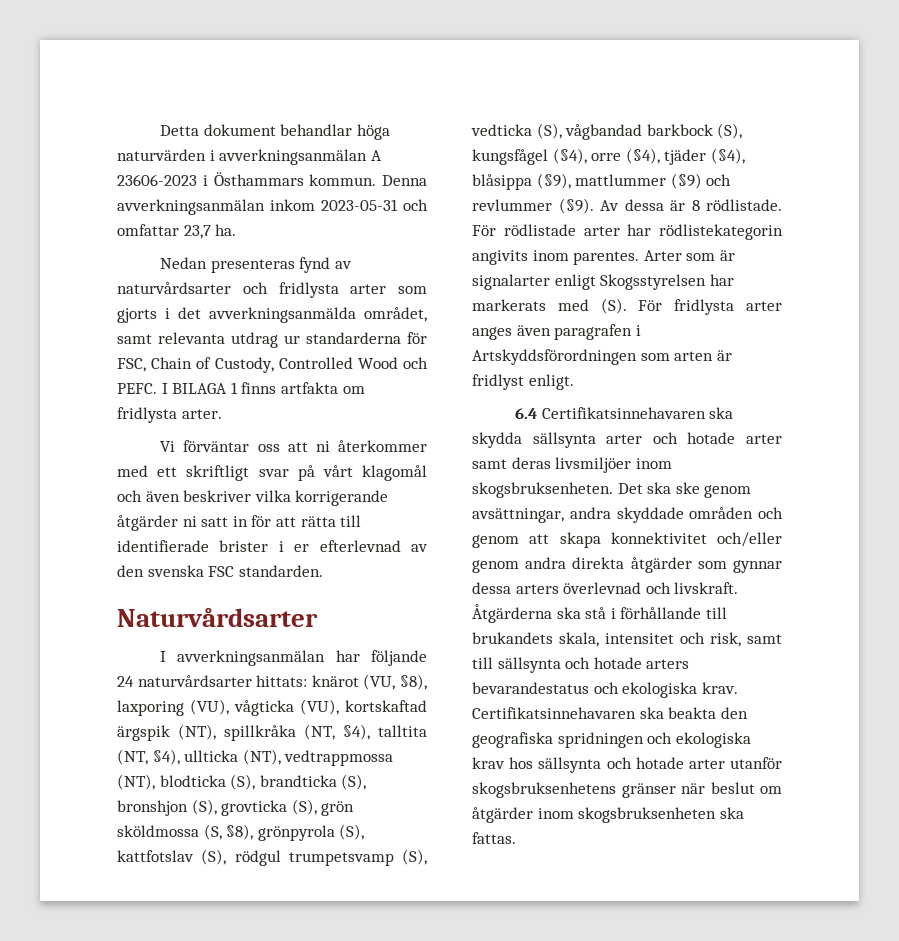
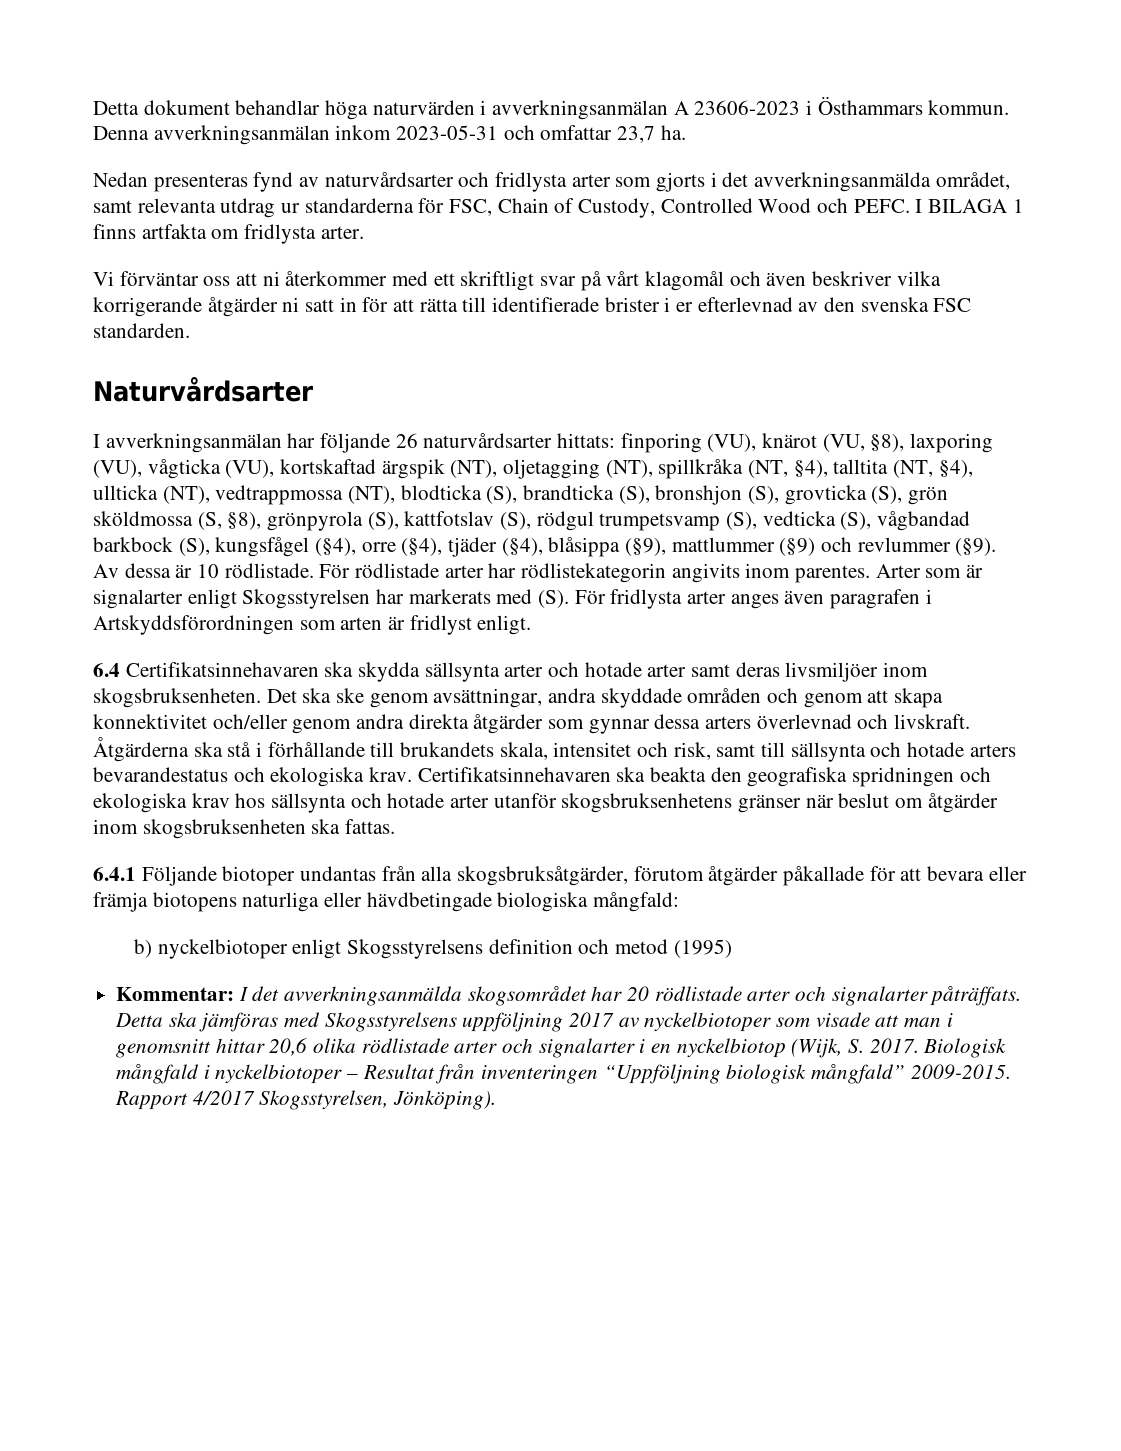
[117,676,134,687] 24 -> [395,433,418,448] 26
(308, 681) none -> [620,433,757,453] finporing (VU),
(216, 732) none -> [503,459,653,479] oljetagging (NT),
[691,200,700,211] 8 -> [197,564,220,578] 10
(516, 838) none -> [93,866,1027,886] [93,892,680,912] [133,939,732,959] [116,986,1022,1006] [115,1012,953,1032] [116,1038,1007,1058] [116,1064,1011,1084] [115,1090,497,1110] // 6.4.1 Följande biotoper undantas från alla skogsbruksåtgärder, förutom åtgärder påkallade för att bevara eller främja biotopens naturliga eller hävdbetingade biologiska mångfald: // b) nyckelbiotoper enligt Skogsstyrelsens definition och metod (1995) // Kommentar: I det avverkningsanmälda skogsområdet har 20 rödlistade arter och signalarter påträffats. Detta ska jämföras med Skogsstyrelsens uppföljning 2017 av nyckelbiotoper som visade att man i genomsnitt hittar 20,6 olika rödlistade arter och signalarter i en nyckelbiotop (Wijk, S. 2017. Biologisk mångfald i nyckelbiotoper – Resultat från inventeringen “Uppföljning biologisk mångfald” 2009-2015. Rapport 4/2017 Skogsstyrelsen, Jönköping).

